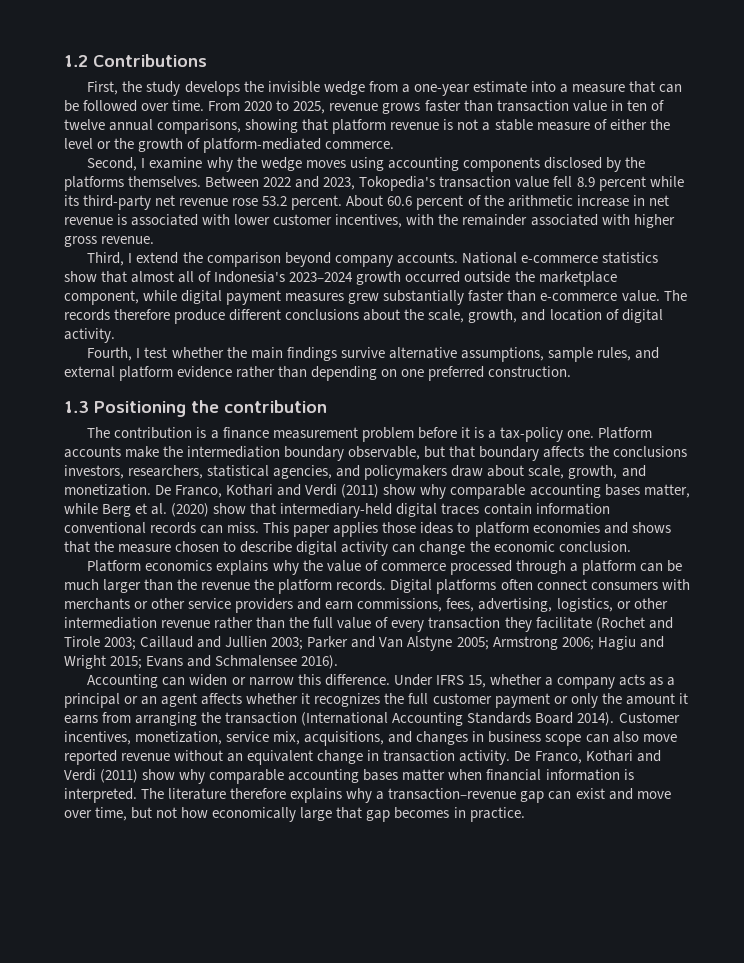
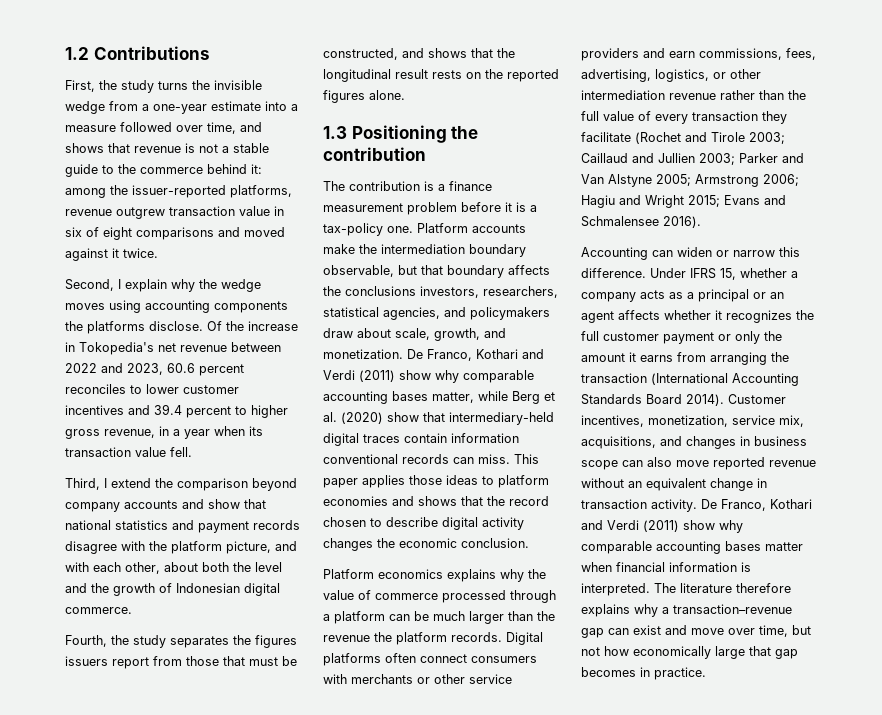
[184,81,240,96] develops -> [158,81,188,90] turns
[629,81,683,93] [64,100,664,114] [64,119,387,134] that can be followed over time. From 2020 to 2025, revenue grows faster than transaction value in ten of twelve annual comparisons, showing that platform -> [120,122,262,134] [65,143,130,153] followed over time, and shows that
[536,119,670,131] [64,138,395,153] measure of either the level or the growth of platform-mediated commerce. -> [65,164,262,177] [65,185,292,198] [65,206,284,219] [65,227,285,240] [65,248,158,261] guide to the commerce behind it: among the issuer-reported platforms, revenue outgrew transaction value in six of eight comparisons and moved against it twice.
[149,157,203,169] examine -> [125,279,167,292] explain
[543,157,645,172] [64,176,684,191] [64,195,669,210] [64,214,675,228] [64,236,155,247] disclosed by the platforms themselves. Between 2022 and 2023, Tokopedia's transaction value fell 8.9 percent while its third-party net revenue rose 53.2 percent. About 60.6 percent of the arithmetic increase in net revenue is associated with lower customer incentives, with the remainder associated with higher gross revenue. -> [65,321,298,334] [65,342,281,355] [65,363,244,376] [65,384,239,394] [65,404,288,418] [65,426,263,439] [65,447,192,457] the platforms disclose. Of the increase in Tokopedia's net revenue between 2022 and 2023, 60.6 percent reconciles to lower customer incentives and 39.4 percent to higher gross revenue, in a year when its transaction value fell.
[396,252,658,264] [64,271,617,286] [64,290,687,305] [64,309,663,324] [64,328,115,343] [87,347,659,362] [64,366,572,381] accounts. National e-commerce statistics show that almost all of Indonesia's 2023–2024 growth occurred outside the marketplace component, while digital payment measures grew substantially faster than e-commerce value. The records therefore produce different conclusions about the scale, growth, and location of digital activity. // Fourth, I test whether the main findings survive alternative assumptions, sample rules, and external platform evidence rather than depending on one preferred construction. -> [124,499,266,509] [65,520,300,533] [65,541,297,554] [65,562,282,574] [65,583,280,596] [65,607,132,614] [65,635,297,648] [65,656,297,669] [323,48,515,60] [323,69,559,82] [323,90,405,103] accounts and show that national statistics and payment records disagree with the platform picture, and with each other, about both the level and the growth of Indonesian digital commerce. // Fourth, the study separates the figures issuers report from those that must be constructed, and shows that the longitudinal result rests on the reported figures alone.
[118,544,172,553] measure -> [509,496,549,506] record
[392,541,466,555] can change -> [323,538,373,551] changes

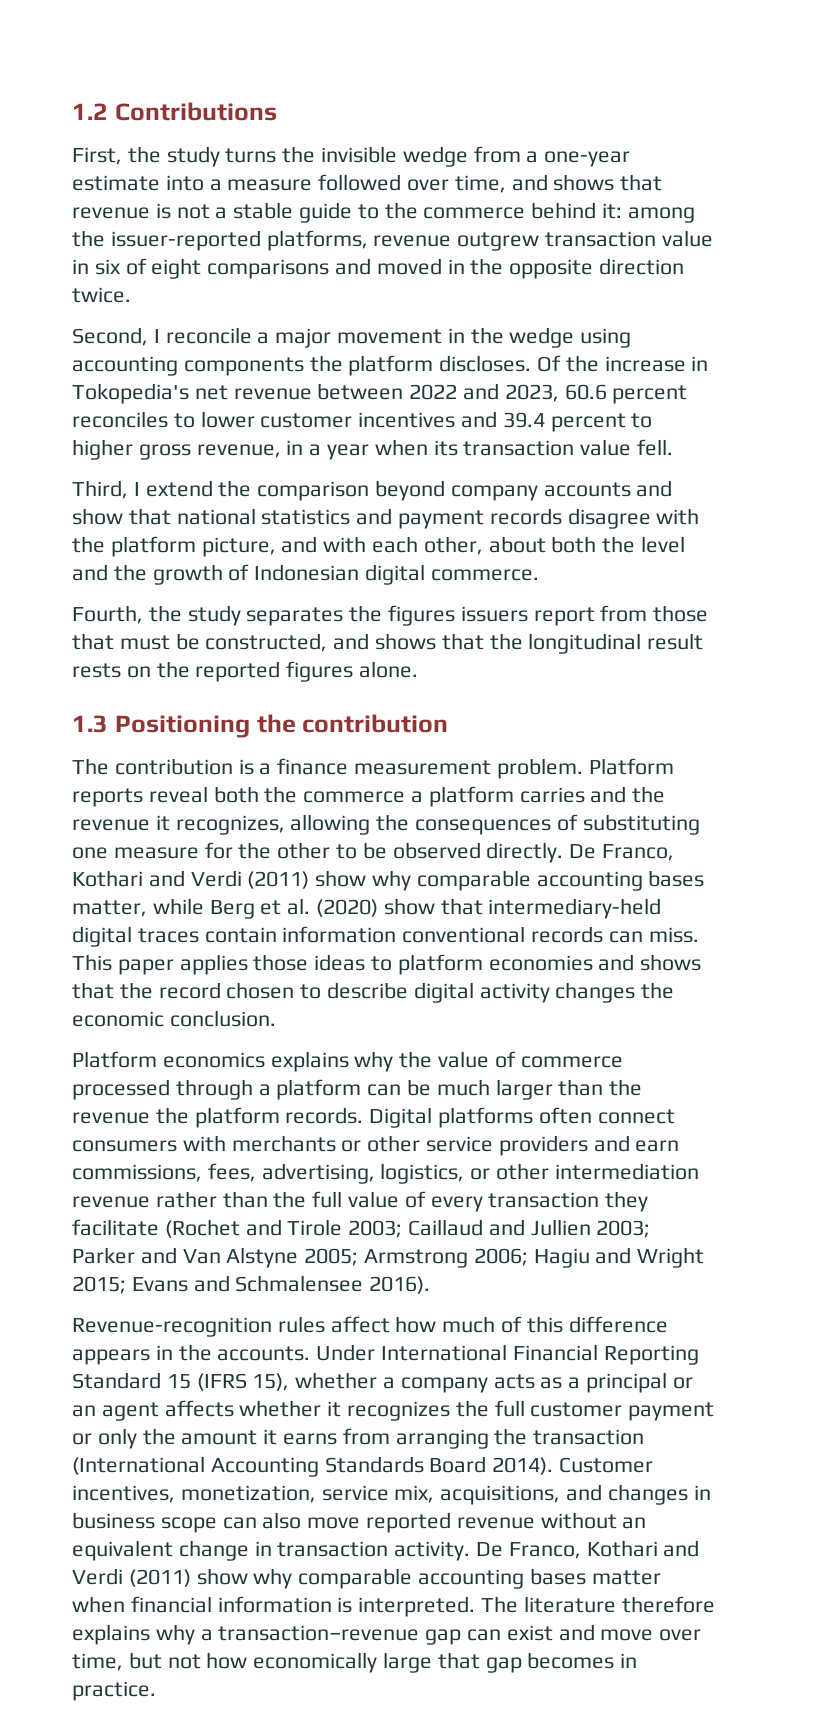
[65,248,119,261] against it -> [447,258,685,279] in the opposite direction
[125,279,195,292] explain why -> [165,327,465,348] reconcile a major movement in
[65,303,105,310] moves -> (575, 337) none
[87,321,203,334] platforms disclose. -> [348,355,532,376] platform discloses.
[407,202,537,215] [323,223,526,236] [323,244,526,257] [323,265,550,278] [323,286,558,298] [323,307,550,320] [323,328,506,341] [323,349,403,359] problem before it is a tax-policy one. Platform accounts make the intermediation boundary observable, but that boundary affects the conclusions investors, researchers, statistical agencies, and policymakers draw about scale, growth, and monetization. -> [496,758,674,779] [72,786,666,807] [72,814,700,835] [72,842,564,863] problem. Platform reports reveal both the commerce a platform carries and the revenue it recognizes, allowing the consequences of substituting one measure for the other to be observed directly.
[581,247,800,260] [581,268,736,280] Accounting can widen or narrow this difference. Under IFRS 15, -> [72,1316,668,1337] [72,1344,699,1365] [72,1372,290,1391] Revenue-recognition rules affect how much of this difference appears in the accounts. Under International Financial Reporting Standard 15 (IFRS 15),

